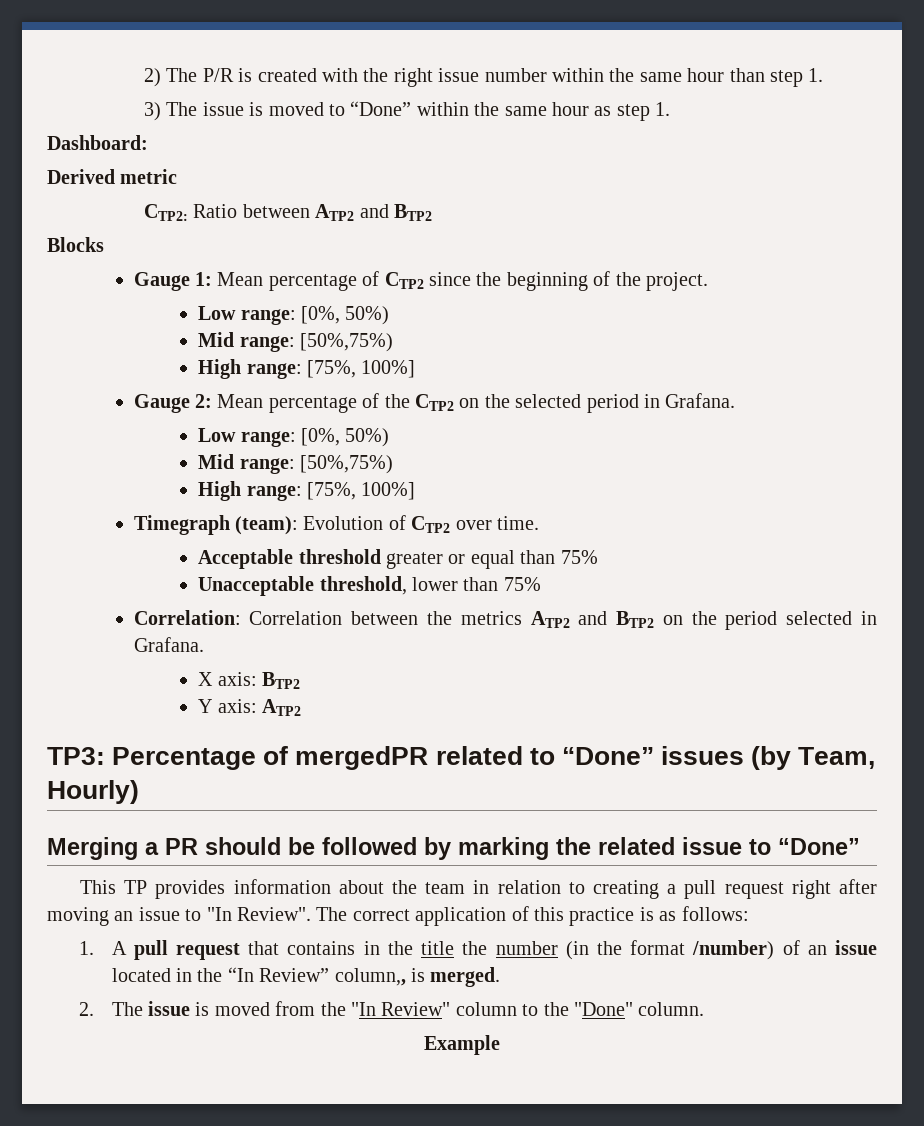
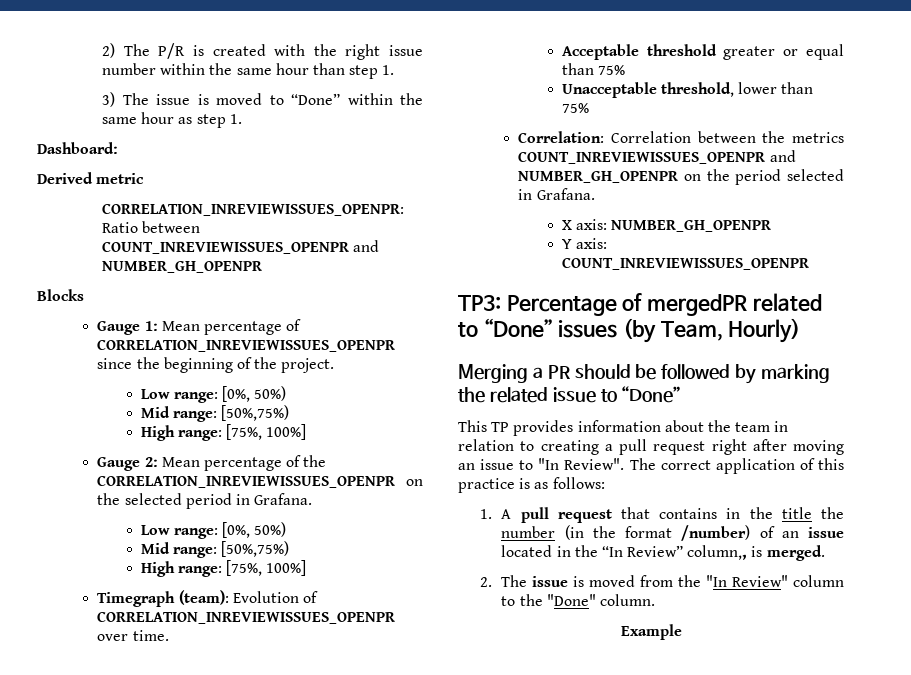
[143,204,188,221] CTP2: -> [102,203,405,216] CORRELATION_INREVIEWISSUES_OPENPR:
[315,204,432,221] ATP2 and BTP2 -> [102,240,380,254] [102,261,263,273] COUNT_INREVIEWISSUES_OPENPR and NUMBER_GH_OPENPR
[384,272,424,289] CTP2 -> [97,339,396,352] CORRELATION_INREVIEWISSUES_OPENPR
[415,394,455,411] CTP2 -> [97,475,396,488] CORRELATION_INREVIEWISSUES_OPENPR
[411,516,451,533] CTP2 -> [97,611,396,624] CORRELATION_INREVIEWISSUES_OPENPR
[530,611,655,628] ATP2 and BTP2 -> [518,150,796,164] [518,171,679,183] COUNT_INREVIEWISSUES_OPENPR and NUMBER_GH_OPENPR
[262,672,301,689] BTP2 -> [611,220,772,232] NUMBER_GH_OPENPR
[262,699,302,716] ATP2 -> [561,257,809,270] COUNT_INREVIEWISSUES_OPENPR

